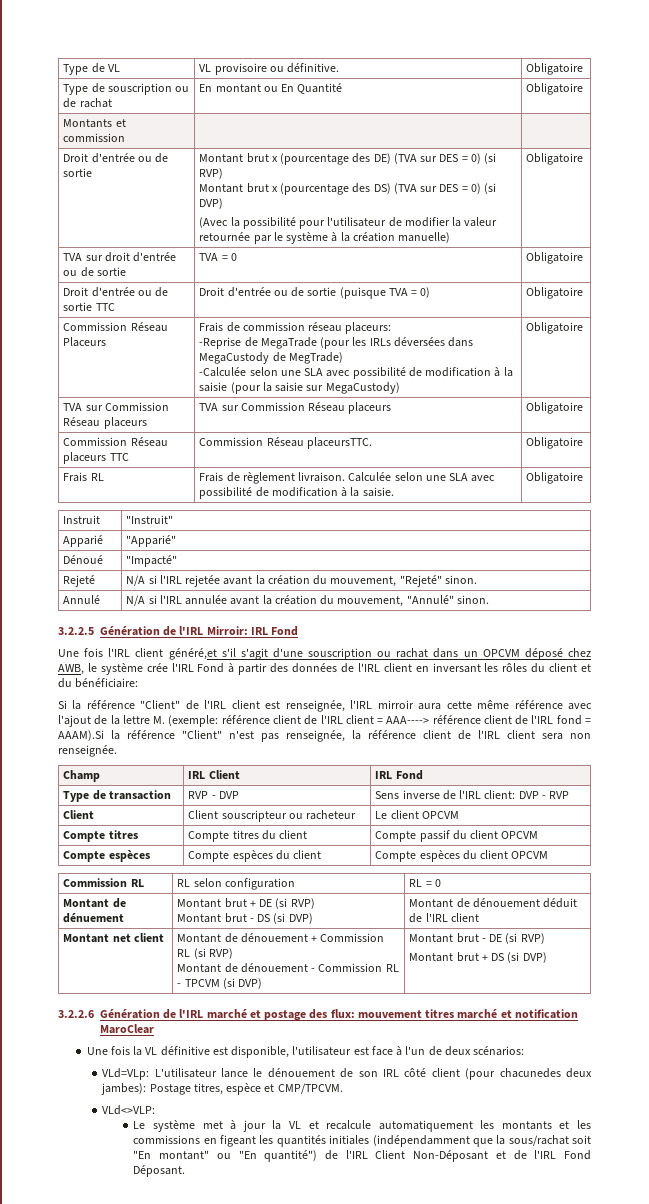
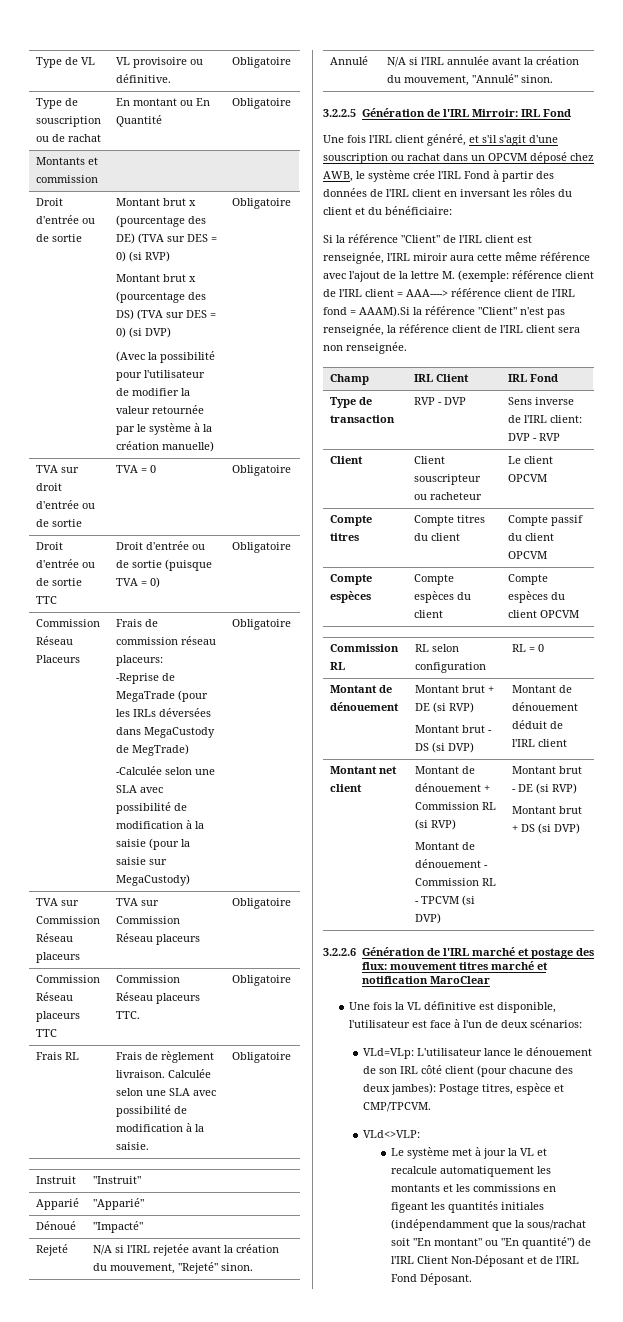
[306,437,372,449] placeursTTC. -> [155,993,200,1004] [115,1011,140,1019] placeurs TTC.
[168,648,217,660] généré,et -> [427,134,479,146] généré, et
[377,700,414,709] mirroir -> [413,253,448,261] miroir
[63,913,125,923] dénuement -> [329,702,399,711] dénouement
[499,1068,561,1078] chacunedes -> [509,1066,574,1074] chacune des

